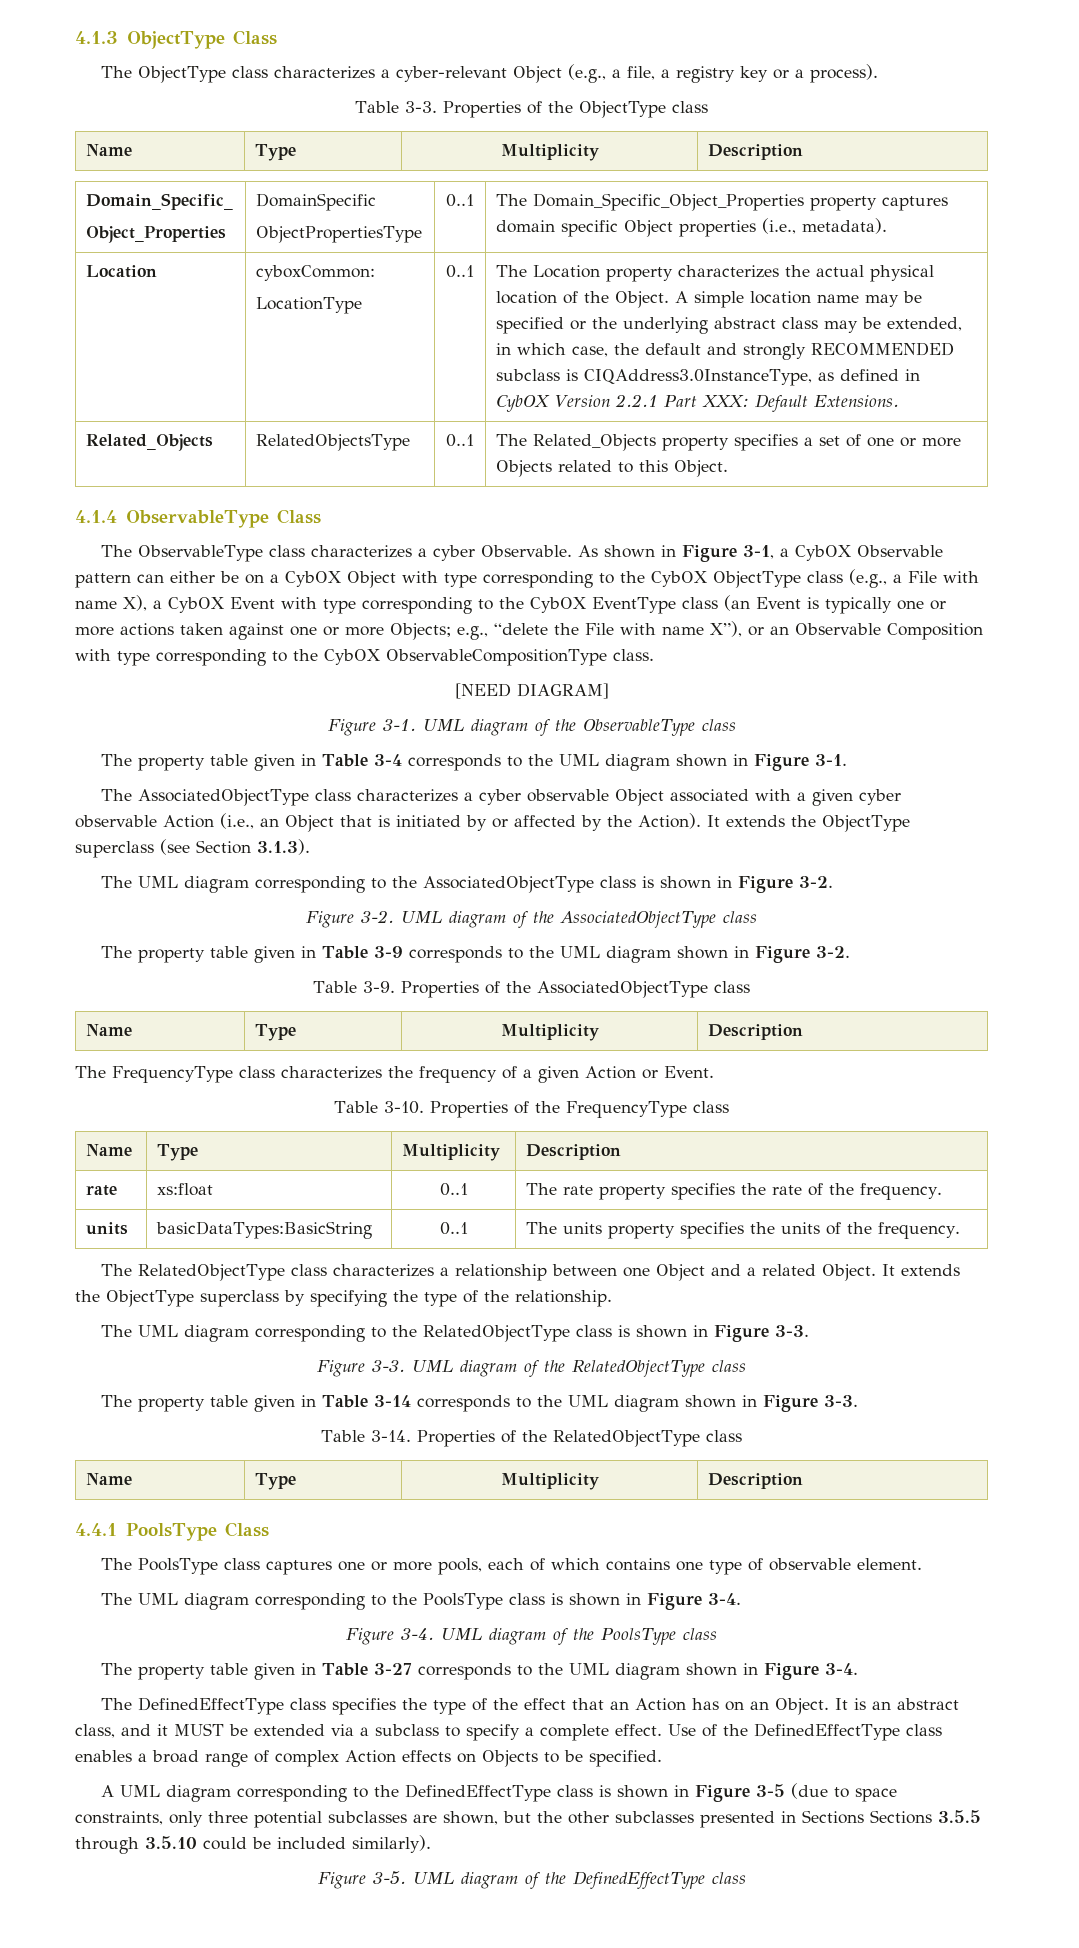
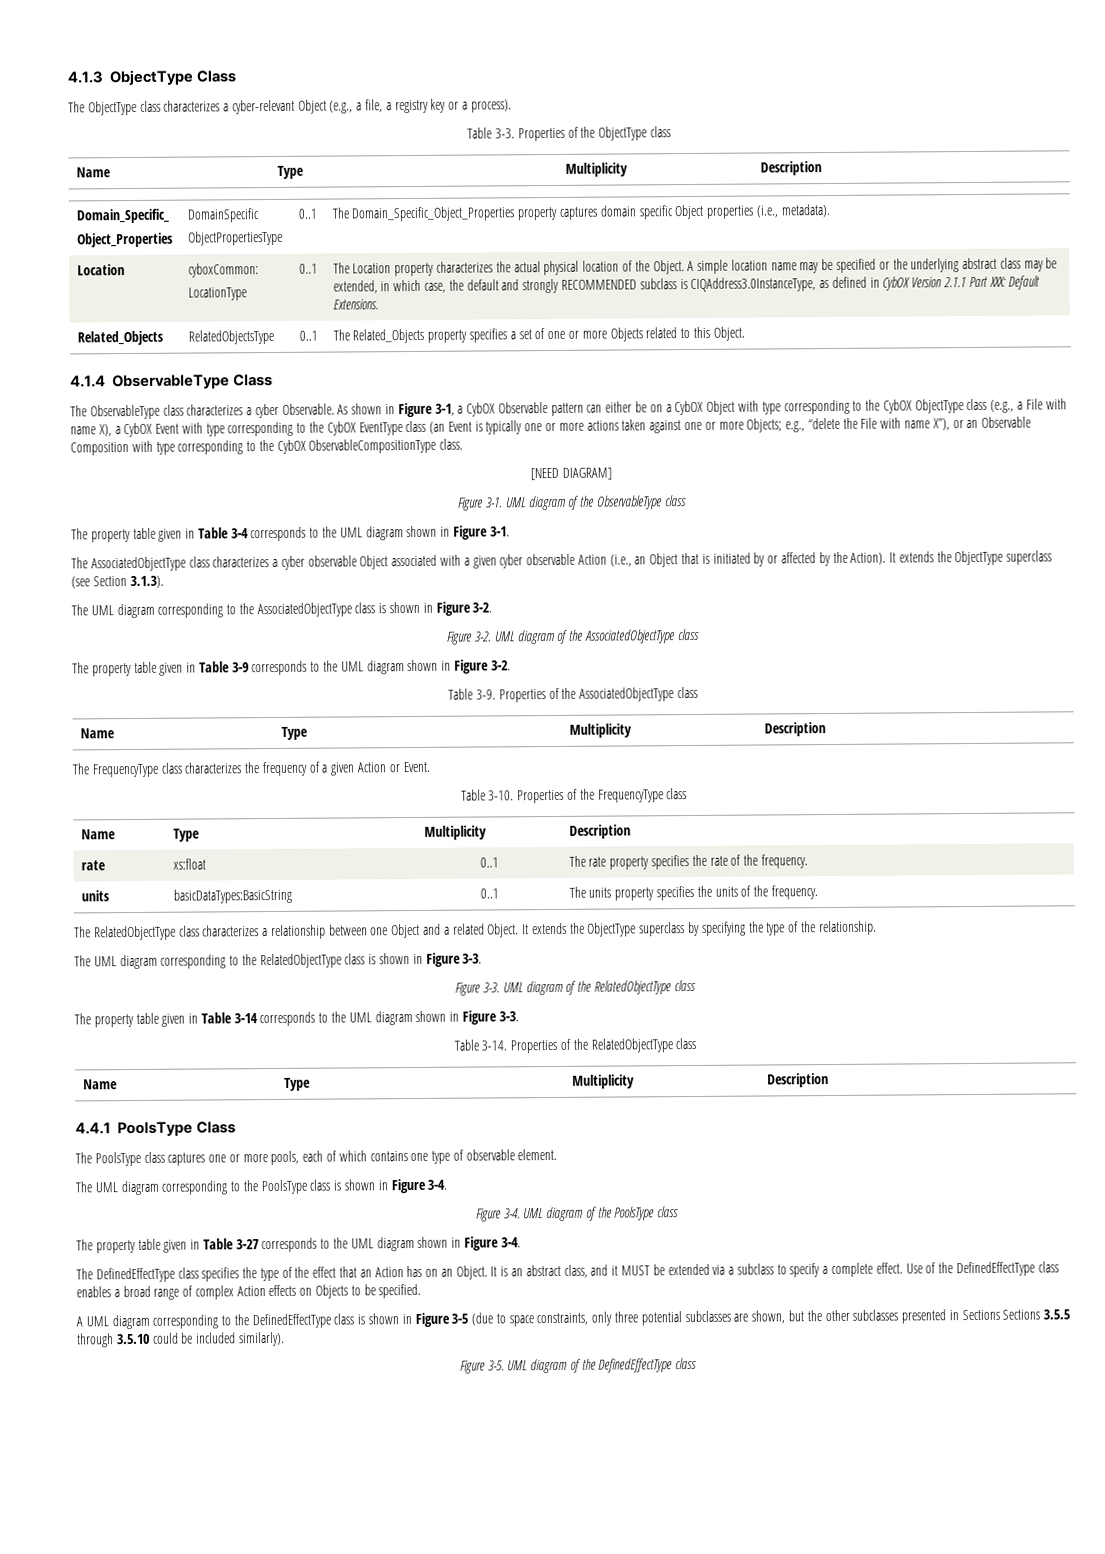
[615,394,659,407] 2.2.1 -> [942,277,966,288] 2.1.1

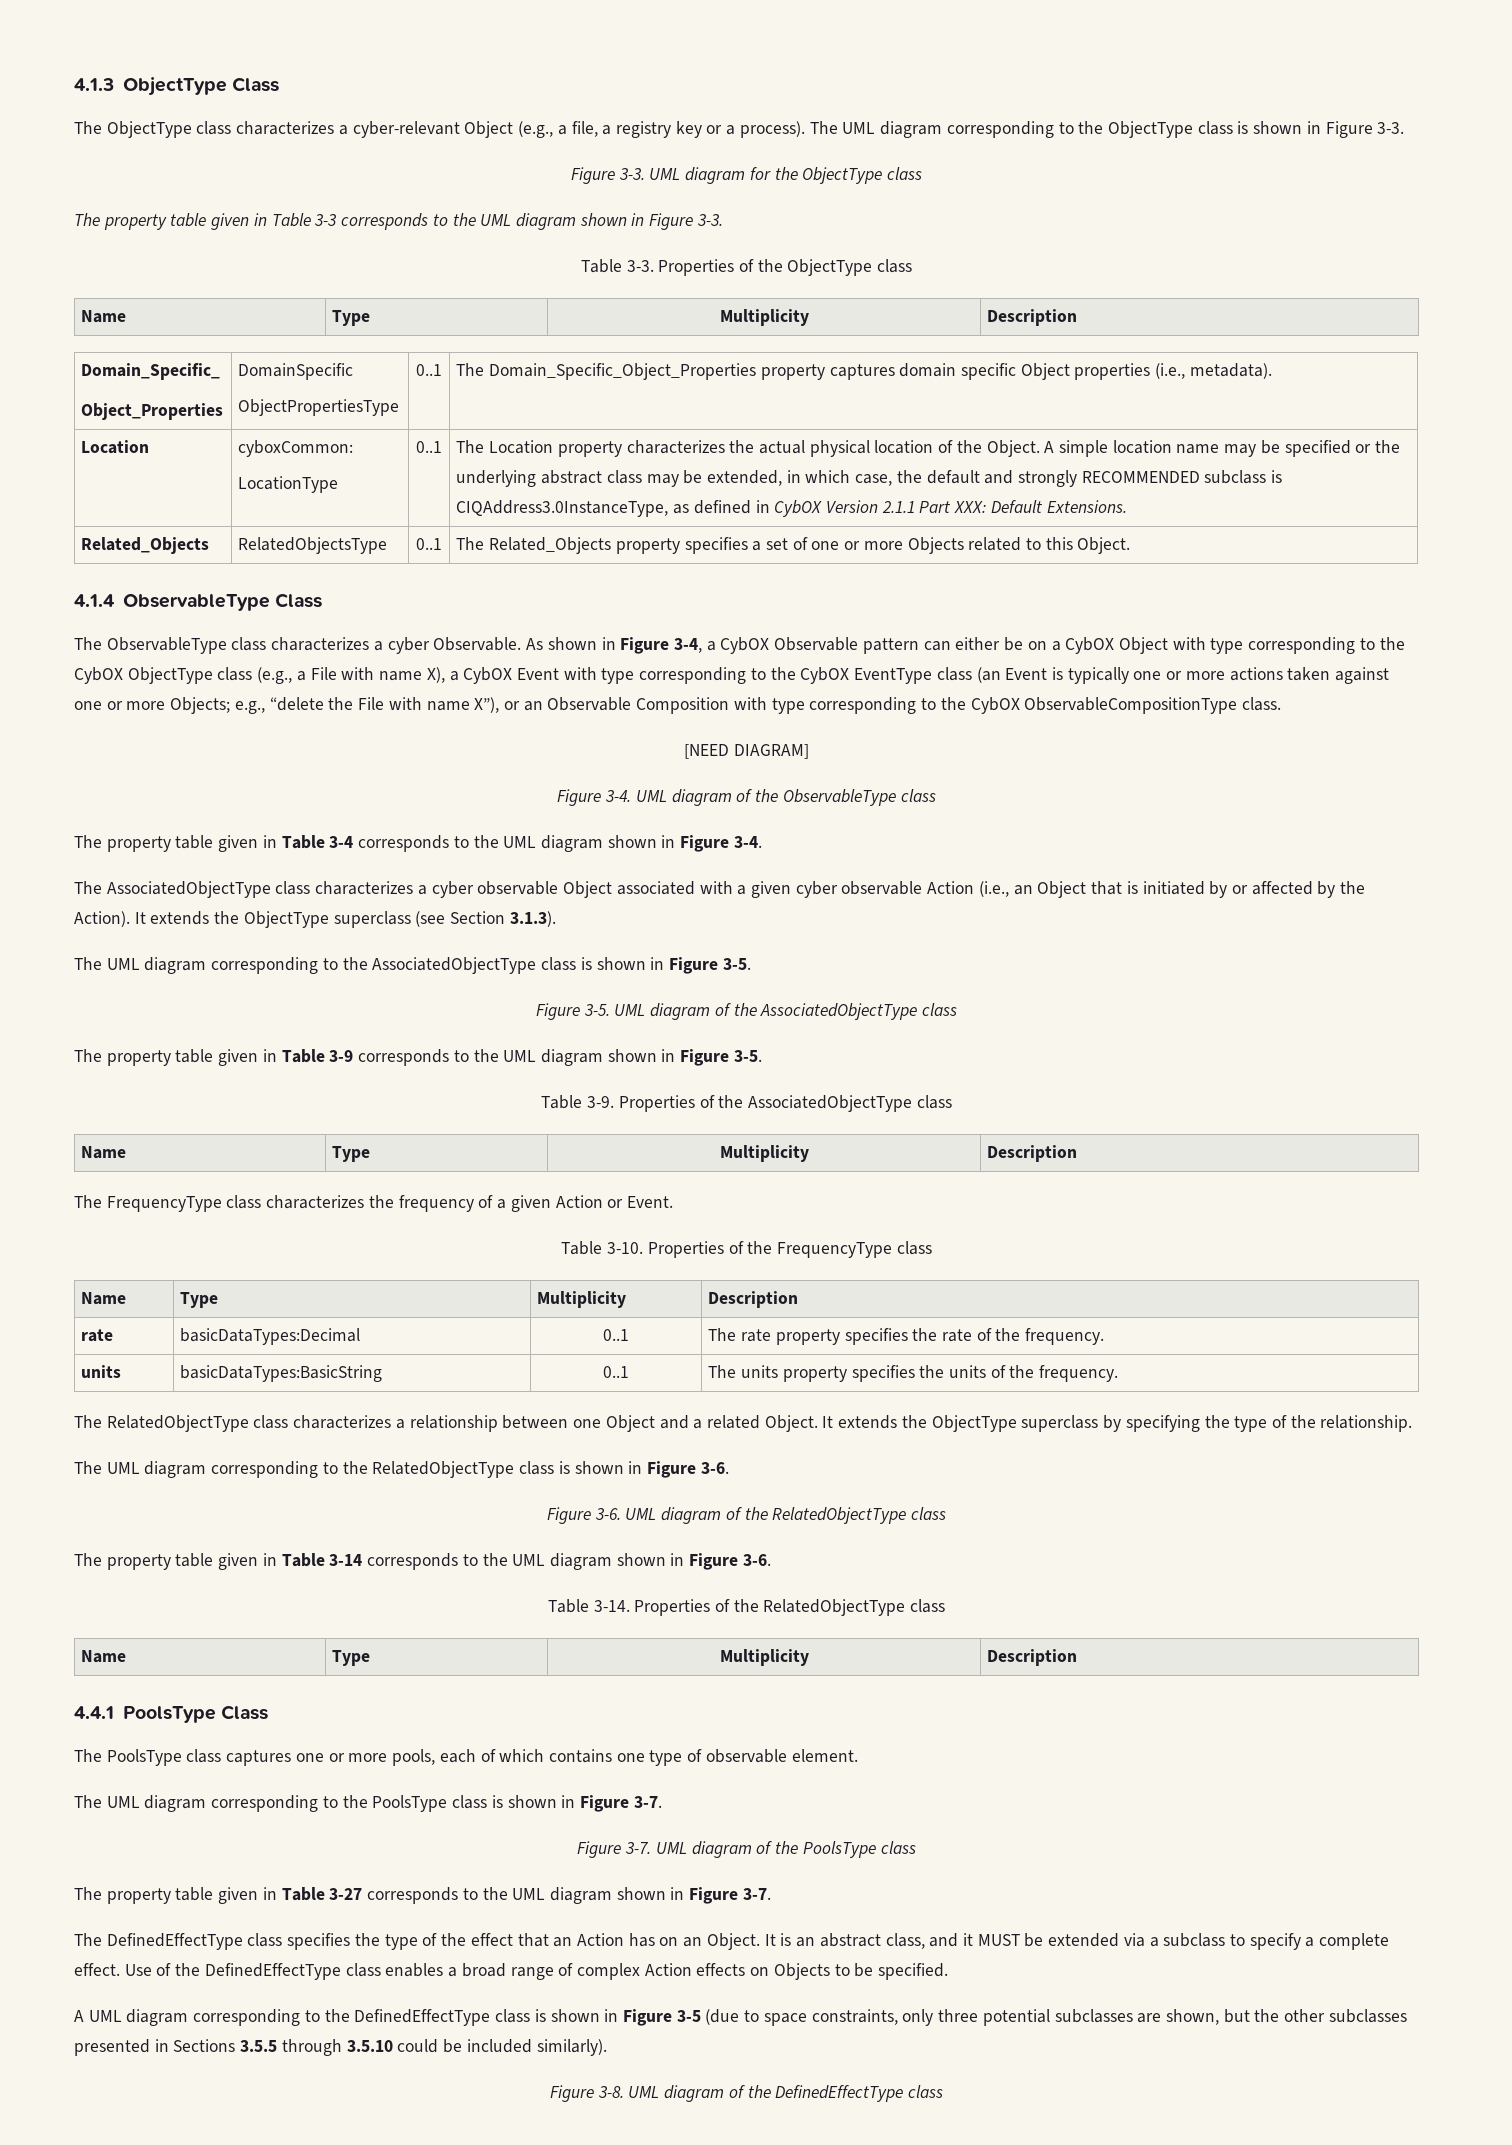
(512, 106) none -> [809,121,1405,138] [570,167,923,184] [74,213,723,230] The UML diagram corresponding to the ObjectType class is shown in Figure 3-3. // Figure 3-3. UML diagram for the ObjectType class // The property table given in Table 3-3 corresponds to the UML diagram shown in Figure 3-3.
[434,403,455,416] 3-1, -> [673,638,702,653] 3-4,
[485,497,504,508] 3-1. -> [605,790,632,802] 3-4.
[489,526,510,537] 3-1. -> [733,836,762,848] 3-4.
[472,602,493,613] [446,630,493,645] 3-2. // Figure 3-2. -> [722,958,751,970] [535,1003,610,1020] 3-5. // Figure 3-5.
[490,660,511,671] 3-2. -> [733,1050,762,1062] 3-5.
[172,858,206,870] xs:float -> [180,1328,361,1345] basicDataTypes:Decimal
[462,953,483,964] [455,981,501,996] 3-3. // Figure 3-3. -> [700,1462,729,1474] [546,1507,621,1524] 3-6. // Figure 3-6.
[498,1011,519,1022] 3-3. -> [742,1554,771,1566] 3-6.
[427,1179,448,1190] [475,1207,521,1222] 3-4. // Figure 3-4. -> [633,1796,662,1808] [577,1841,652,1858] 3-7. // Figure 3-7.
[500,1237,521,1248] 3-4. -> [742,1888,771,1900] 3-7.
[1002,1309,1041,1320] Sections -> (236, 2045) none
[487,1360,505,1371] 3-5. -> [597,2086,624,2098] 3-8.

